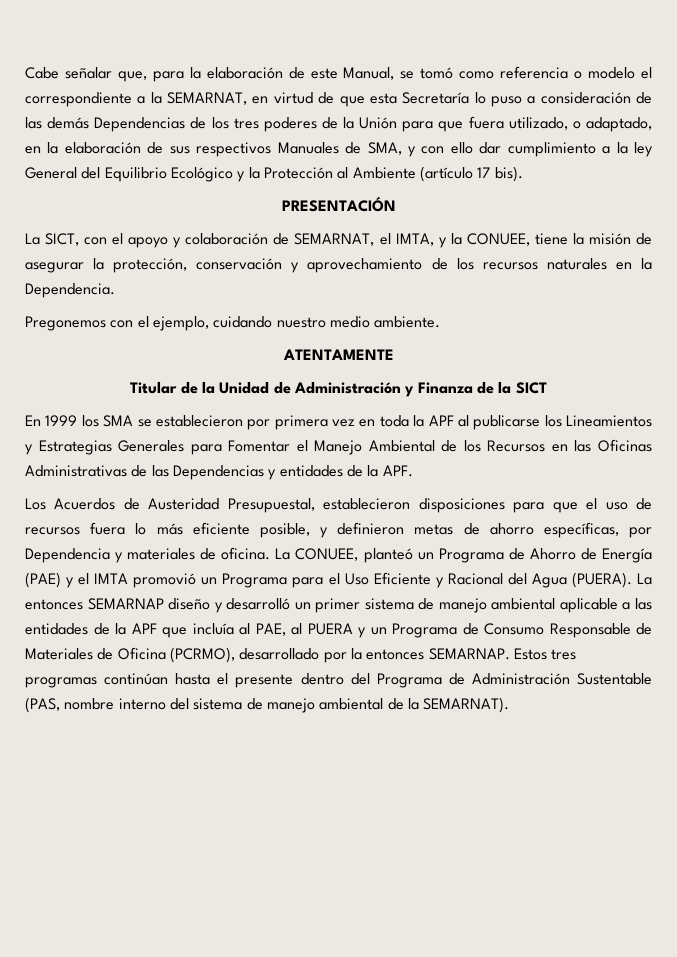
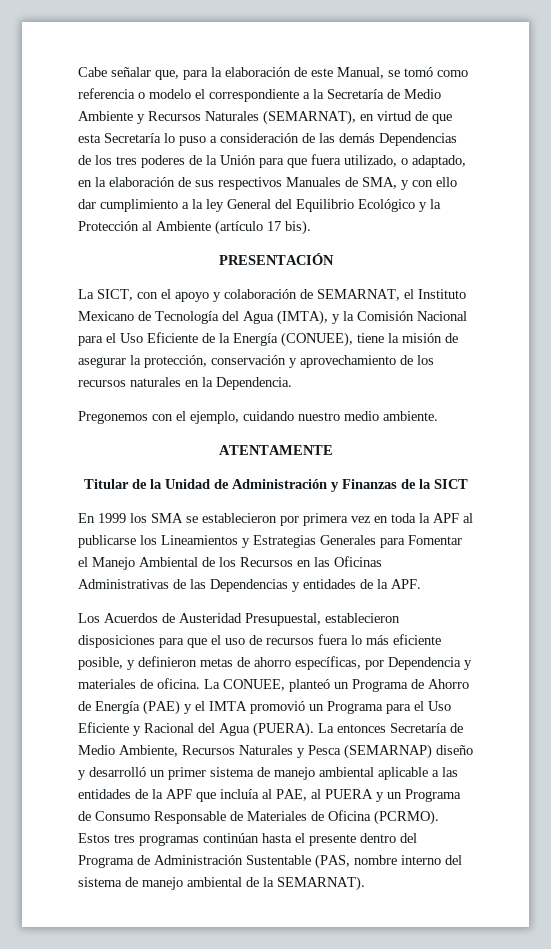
[167,92,248,105] SEMARNAT, -> [327,89,441,99] [78,110,356,125] Secretaría de Medio Ambiente y Recursos Naturales (SEMARNAT),
[395,233,530,248] IMTA, y la CONUEE, -> [418,289,466,299] [78,310,467,325] [78,332,353,347] Instituto Mexicano de Tecnología del Agua (IMTA), y la Comisión Nacional para el Uso Eficiente de la Energía (CONUEE),
[417,382,473,394] Finanza -> [341,479,397,489] Finanzas
[87,598,164,610] SEMARNAP -> [390,723,463,733] [78,744,432,759] Secretaría de Medio Ambiente, Recursos Naturales y Pesca (SEMARNAP)
[169,647,510,663] (PCRMO), desarrollado por la entonces SEMARNAP. -> [374,810,439,825] (PCRMO).

